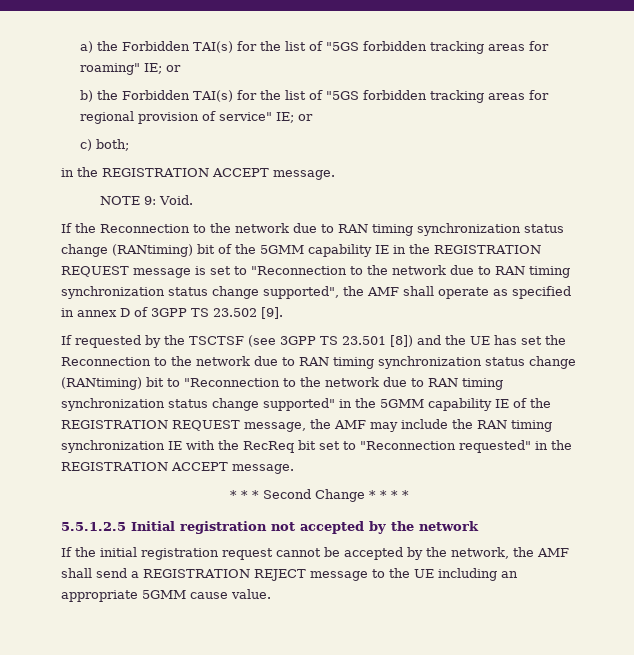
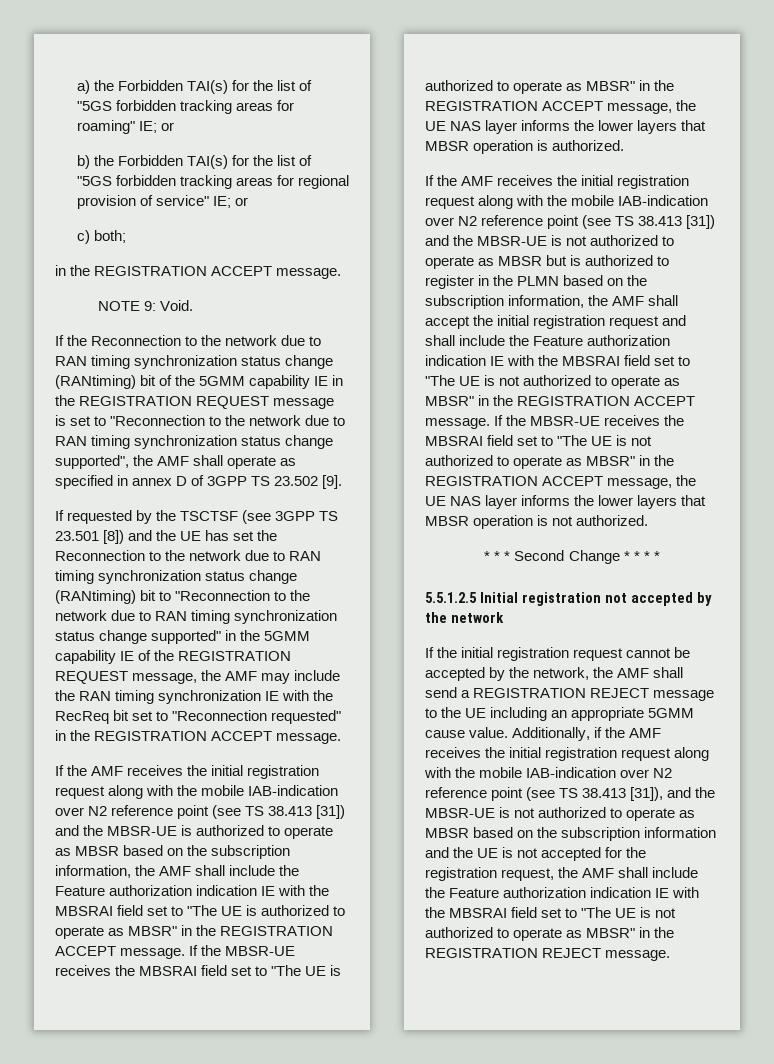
(294, 469) none -> [55,765,320,779] [55,785,339,799] [55,805,346,819] [55,825,334,839] [55,845,291,859] [55,865,300,878] [55,885,330,896] [55,905,346,916] [55,925,334,939] [55,945,296,959] [55,965,342,976] [425,80,675,94] [425,100,697,114] [425,120,707,134] [425,140,625,154] [425,175,690,189] [425,195,709,209] [425,215,716,229] [425,235,675,246] [425,255,670,269] [425,275,648,289] [425,295,679,309] [425,315,687,329] [425,335,671,346] [425,355,691,366] [425,375,681,389] [425,395,696,406] [425,415,685,429] [425,435,653,446] [425,455,675,469] [425,475,697,489] [425,495,707,509] [425,515,649,529] // If the AMF receives the initial registration request along with the mobile IAB-indication over N2 reference point (see TS 38.413 [31]) and the MBSR-UE is authorized to operate as MBSR based on the subscription information, the AMF shall include the Feature authorization indication IE with the MBSRAI field set to "The UE is authorized to operate as MBSR" in the REGISTRATION ACCEPT message. If the MBSR-UE receives the MBSRAI field set to "The UE is authorized to operate as MBSR" in the REGISTRATION ACCEPT message, the UE NAS layer informs the lower layers that MBSR operation is authorized. // If the AMF receives the initial registration request along with the mobile IAB-indication over N2 reference point (see TS 38.413 [31]) and the MBSR-UE is not authorized to operate as MBSR but is authorized to register in the PLMN based on the subscription information, the AMF shall accept the initial registration request and shall include the Feature authorization indication IE with the MBSRAI field set to "The UE is not authorized to operate as MBSR" in the REGISTRATION ACCEPT message. If the MBSR-UE receives the MBSRAI field set to "The UE is not authorized to operate as MBSR" in the REGISTRATION ACCEPT message, the UE NAS layer informs the lower layers that MBSR operation is not authorized.
(271, 594) none -> [512,727,662,741] [425,747,710,761] [424,767,673,778] [425,787,716,801] [425,807,696,821] [425,827,717,841] [425,847,647,861] [425,867,699,881] [425,887,700,898] [425,907,677,918] [425,927,675,941] [425,948,671,961] Additionally, if the AMF receives the initial registration request along with the mobile IAB-indication over N2 reference point (see TS 38.413 [31]), and the MBSR-UE is not authorized to operate as MBSR based on the subscription information and the UE is not accepted for the registration request, the AMF shall include the Feature authorization indication IE with the MBSRAI field set to "The UE is not authorized to operate as MBSR" in the REGISTRATION REJECT message.

